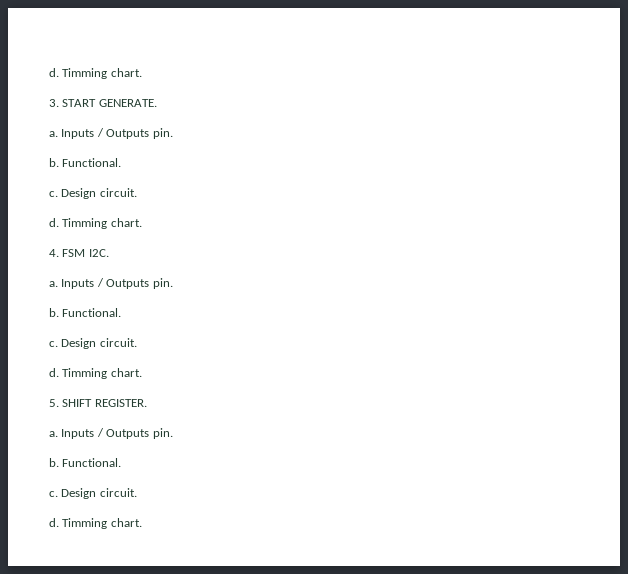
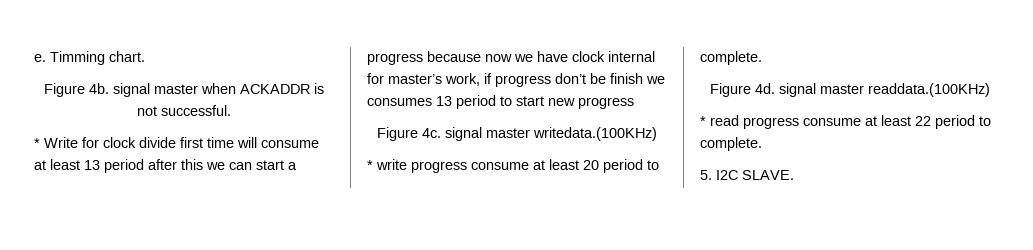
[49,68,142,79] [49,99,157,107] [49,128,173,139] [49,158,122,167] [49,188,137,199] [49,218,142,229] [49,249,109,257] [49,278,173,289] [49,308,122,317] [49,338,137,349] [49,368,142,379] [49,399,147,407] [49,428,173,439] [49,458,122,467] [49,488,137,499] [49,518,142,529] d. Timming chart. // 3. START GENERATE. // a. Inputs / Outputs pin. // b. Functional. // c. Design circuit. // d. Timming chart. // 4. FSM I2C. // a. Inputs / Outputs pin. // b. Functional. // c. Design circuit. // d. Timming chart. // 5. SHIFT REGISTER. // a. Inputs / Outputs pin. // b. Functional. // c. Design circuit. // d. Timming chart. -> [34,51,145,65] [43,83,324,97] [136,105,231,116] [34,137,319,148] [34,159,297,173] [367,51,655,65] [367,73,665,87] [367,95,634,109] [376,127,657,141] [367,159,659,173] [700,51,762,65] [709,83,990,97] [700,115,991,129] [700,137,762,151] [700,170,794,180] e. Timming chart. // Figure 4b. signal master when ACKADDR is not successful. // * Write for clock divide first time will consume at least 13 period after this we can start a progress because now we have clock internal for master’s work, if progress don’t be finish we consumes 13 period to start new progress // Figure 4c. signal master writedata.(100KHz) // * write progress consume at least 20 period to complete. // Figure 4d. signal master readdata.(100KHz) // * read progress consume at least 22 period to complete. // 5. I2C SLAVE.

